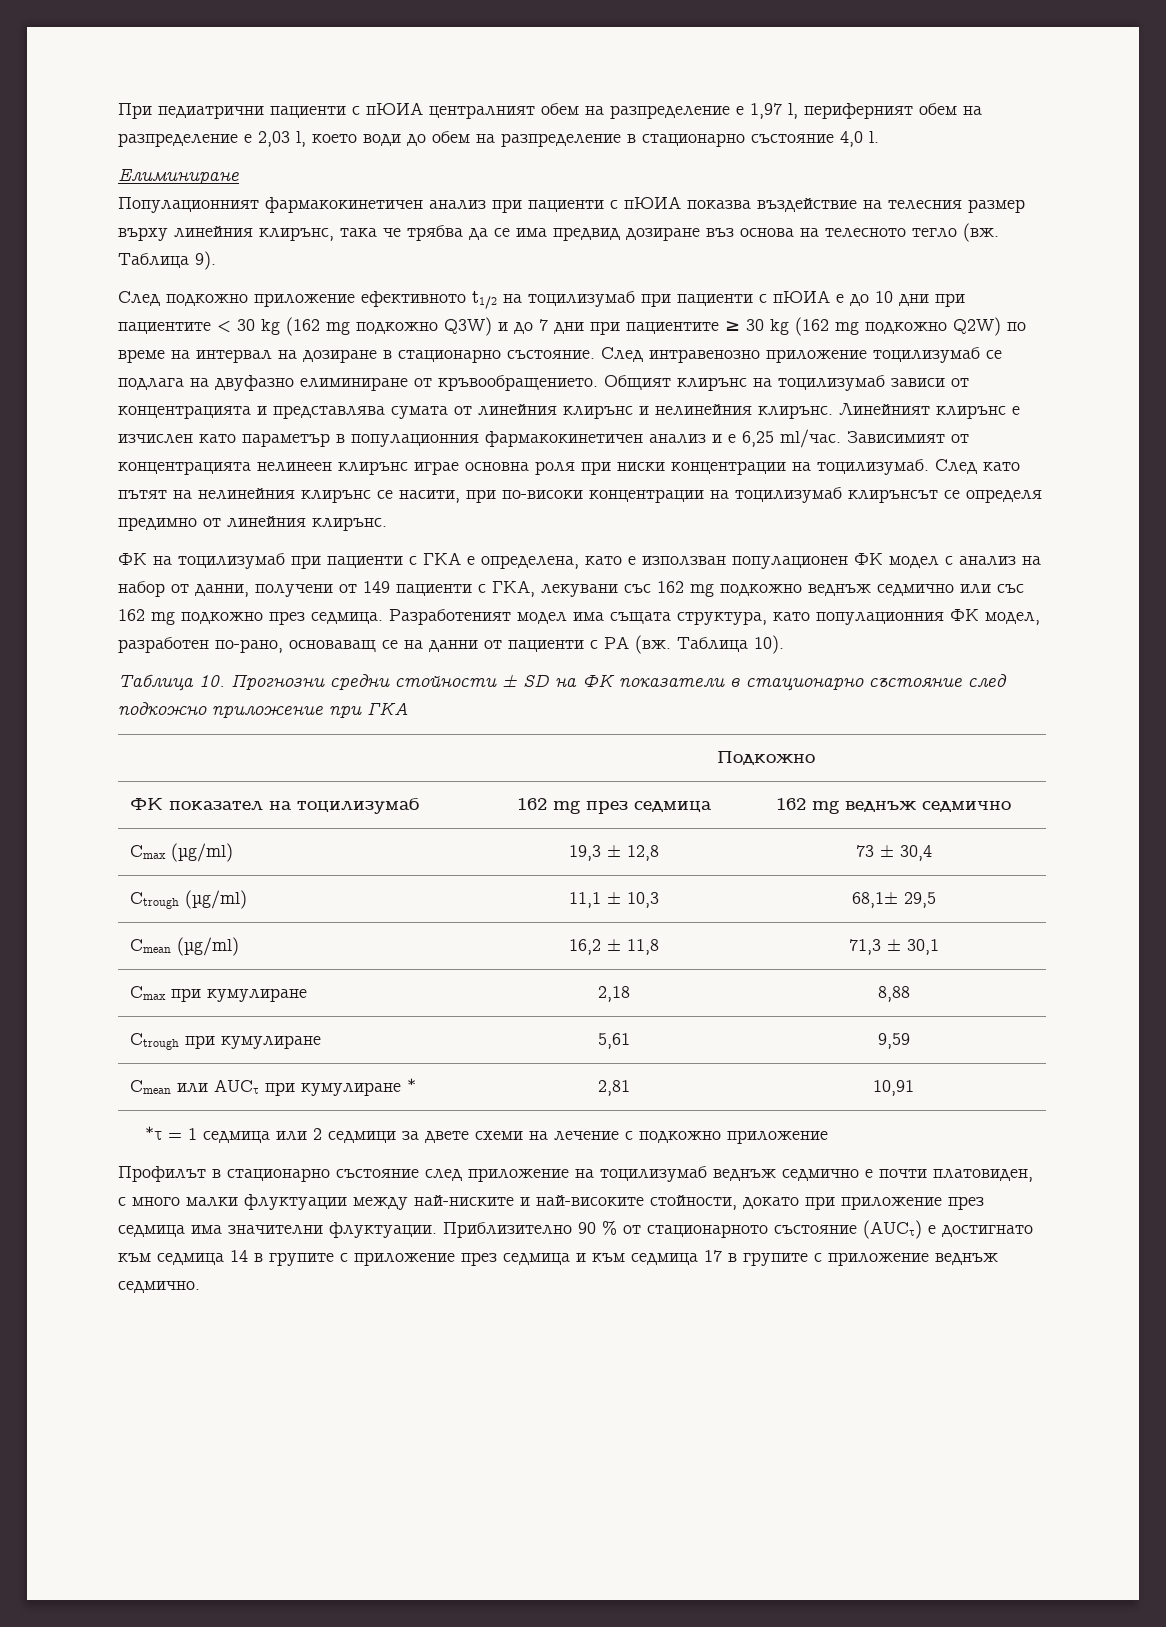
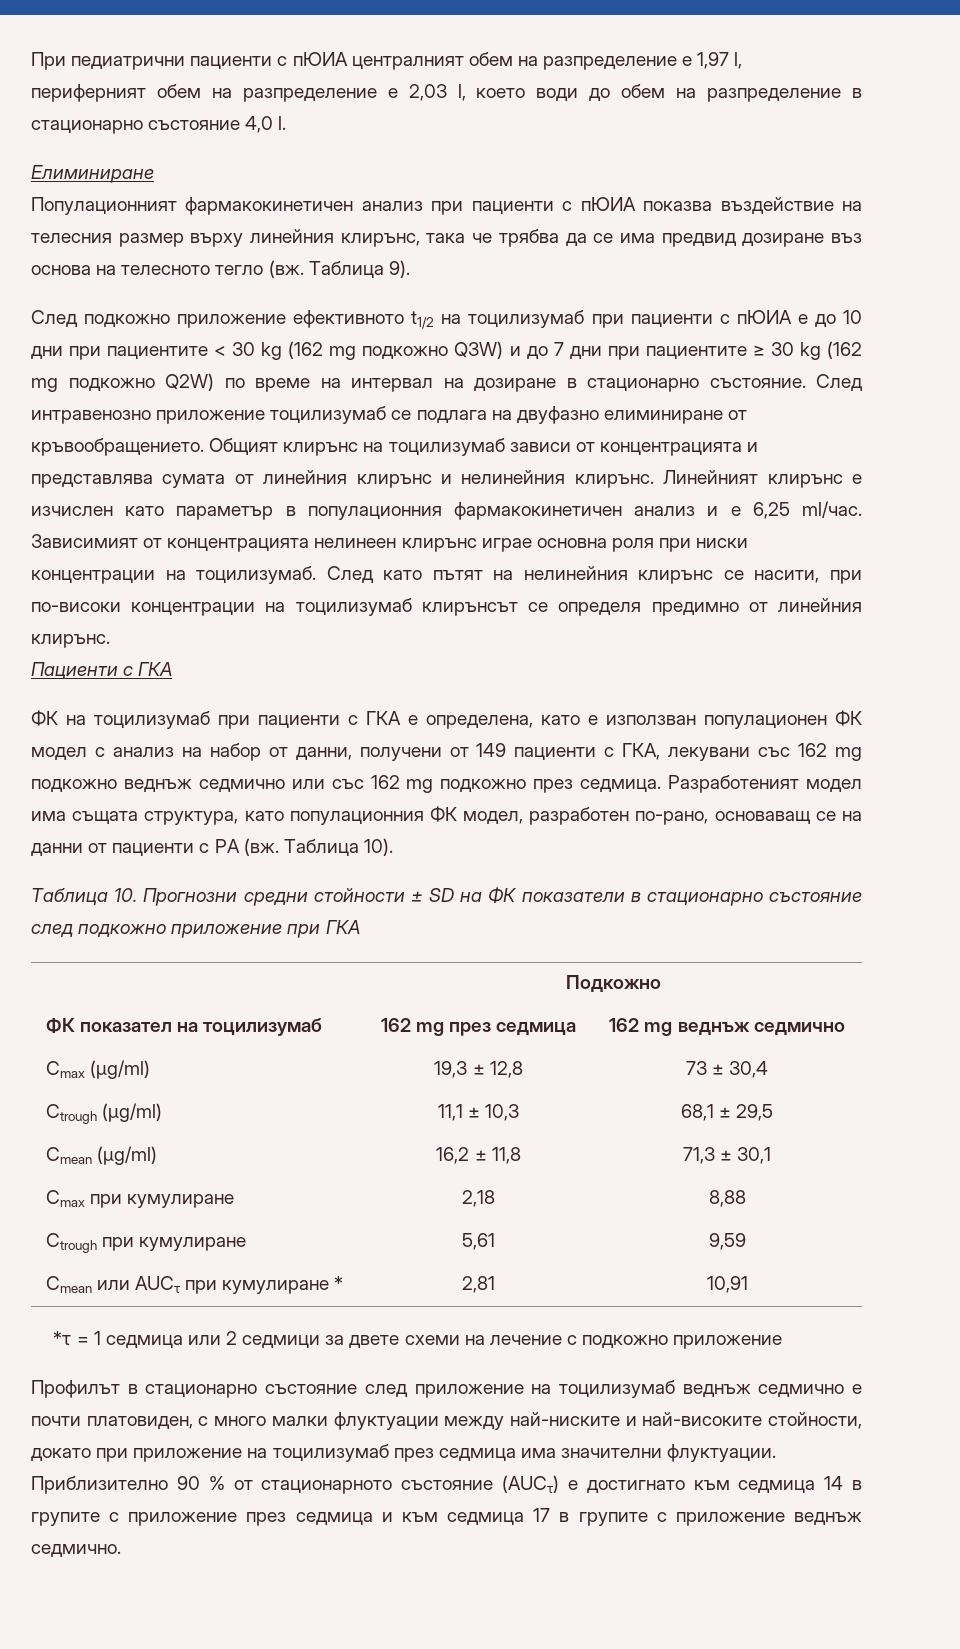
(387, 524) none -> [31,662,173,679] // Пациенти с ГКА
[851,892,898,908] 68,1± -> [680,1104,731,1121] 68,1 ±
(942, 1203) none -> [247,1444,389,1462] на тоцилизумаб

